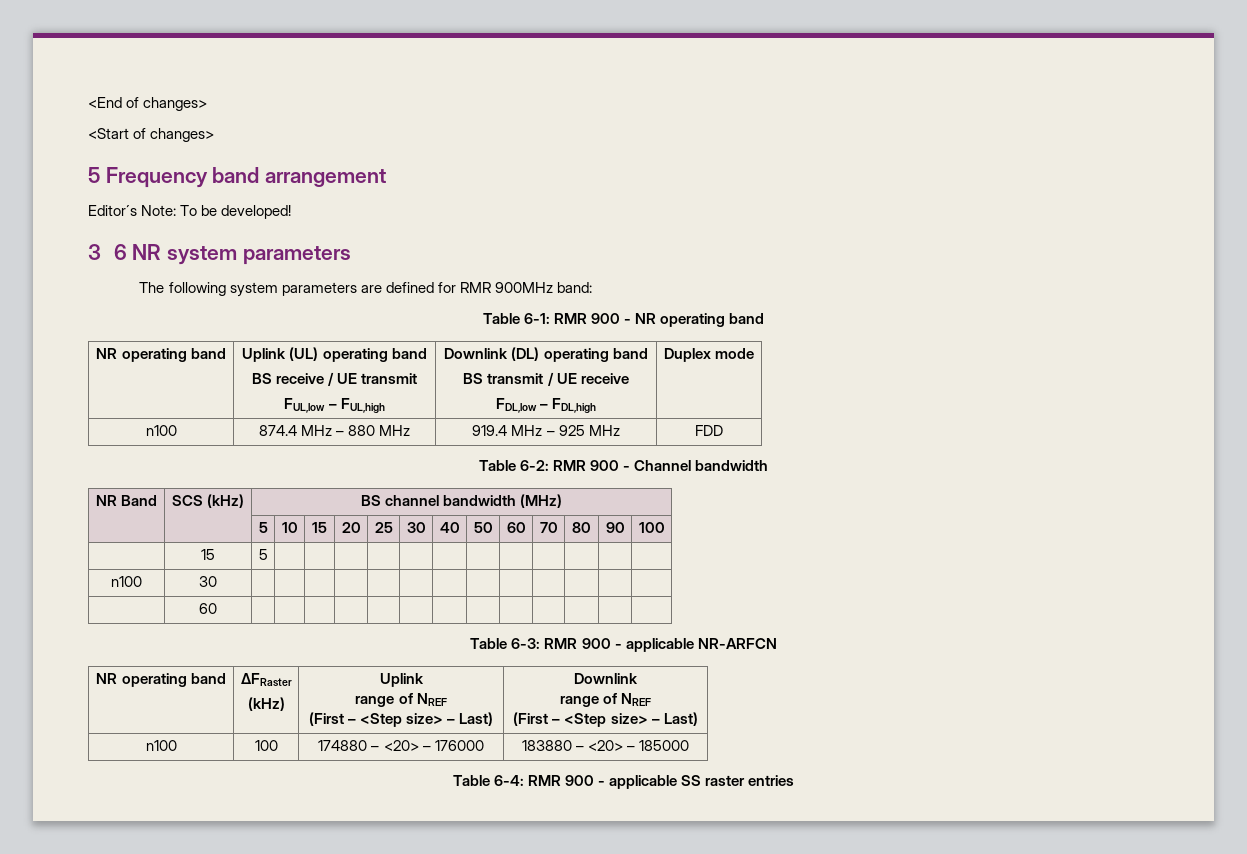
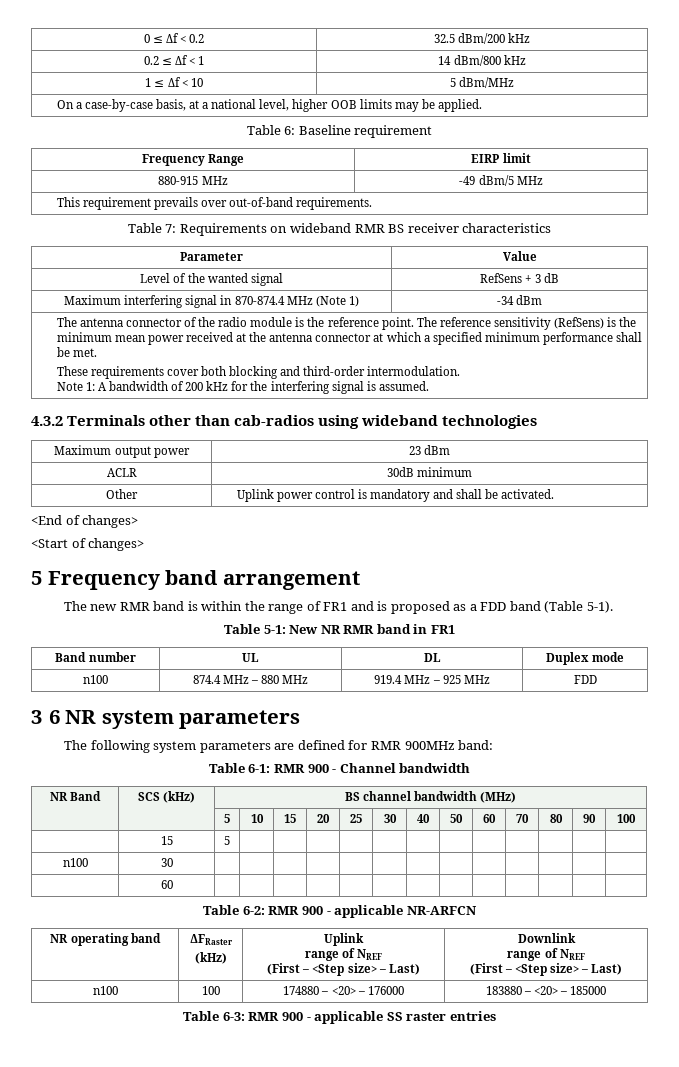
(88, 102) none -> [143,33,205,43] [433,33,531,44] [143,55,205,65] [438,55,526,66] [145,77,203,87] [449,77,515,88] [56,99,482,112] [246,125,433,138] [141,154,245,166] [471,153,531,163] [158,176,228,185] [459,175,543,186] [56,197,373,210] [127,223,552,236] [180,252,243,261] [502,251,537,261] [140,273,283,286] [480,273,559,283] [64,295,359,308] [496,295,543,305] [56,317,637,330] [56,332,643,345] [56,347,97,357] [56,366,461,379] [56,381,429,394] [31,415,538,429] [54,445,190,458] [408,445,451,455] [106,468,137,477] [386,467,473,477] [106,489,138,499] [236,489,555,502] 0 ≤ Δf < 0.2 | 32.5 dBm/200 kHz // 0.2 ≤ Δf < 1 | 14 dBm/800 kHz // 1 ≤ Δf < 10 | 5 dBm/MHz // On a case-by-case basis, at a national level, higher OOB limits may be applied. // Table 6: Baseline requirement // Frequency Range | EIRP limit // 880-915 MHz | -49 dBm/5 MHz // This requirement prevails over out-of-band requirements. // Table 7: Requirements on wideband RMR BS receiver characteristics // Parameter | Value // Level of the wanted signal | RefSens + 3 dB // Maximum interfering signal in 870-874.4 MHz (Note 1) | -34 dBm // The antenna connector of the radio module is the reference point. The reference sensitivity (RefSens) is the minimum mean power received at the antenna connector at which a specified minimum performance shall be met. // These requirements cover both blocking and third-order intermodulation. // Note 1: A bandwidth of 200 kHz for the interfering signal is assumed. // 4.3.2 Terminals other than cab-radios using wideband technologies // Maximum output power | 23 dBm // ACLR | 30dB minimum // Other | Uplink power control is mandatory and shall be activated. //
[88,205,292,219] Editor´s Note: To be developed! -> [63,601,613,614] [224,624,455,634] [55,652,136,662] [242,653,259,662] [423,653,441,662] [546,652,624,665] [83,675,108,684] [192,675,309,684] [374,675,490,684] [573,675,597,684] The new RMR band is within the range of FR1 and is proposed as a FDD band (Table 5-1). // Table 5-1: New NR RMR band in FR1 // Band number | UL | DL | Duplex mode // n100 | 874.4 MHz – 880 MHz | 919.4 MHz – 925 MHz | FDD
[635,313,765,327] [96,348,226,362] [242,347,427,362] [251,372,418,386] [284,398,385,413] [444,347,648,362] [463,372,629,386] [495,398,597,413] [663,348,755,362] [145,425,177,436] [258,425,411,436] [472,425,620,436] [695,425,723,436] [478,460,631,471] NR operating band // NR operating band | Uplink (UL) operating band // BS receive / UE transmit // FUL,low – FUL,high | Downlink (DL) operating band // BS transmit / UE receive // FDL,low – FDL,high | Duplex mode // n100 | 874.4 MHz – 880 MHz | 919.4 MHz – 925 MHz | FDD // Table 6-2: RMR 900 - -> (337, 771) none
[511,638,541,649] 6-3: -> [242,906,265,915] 6-2:
[493,775,524,786] 6-4: -> [222,1012,245,1021] 6-3:

